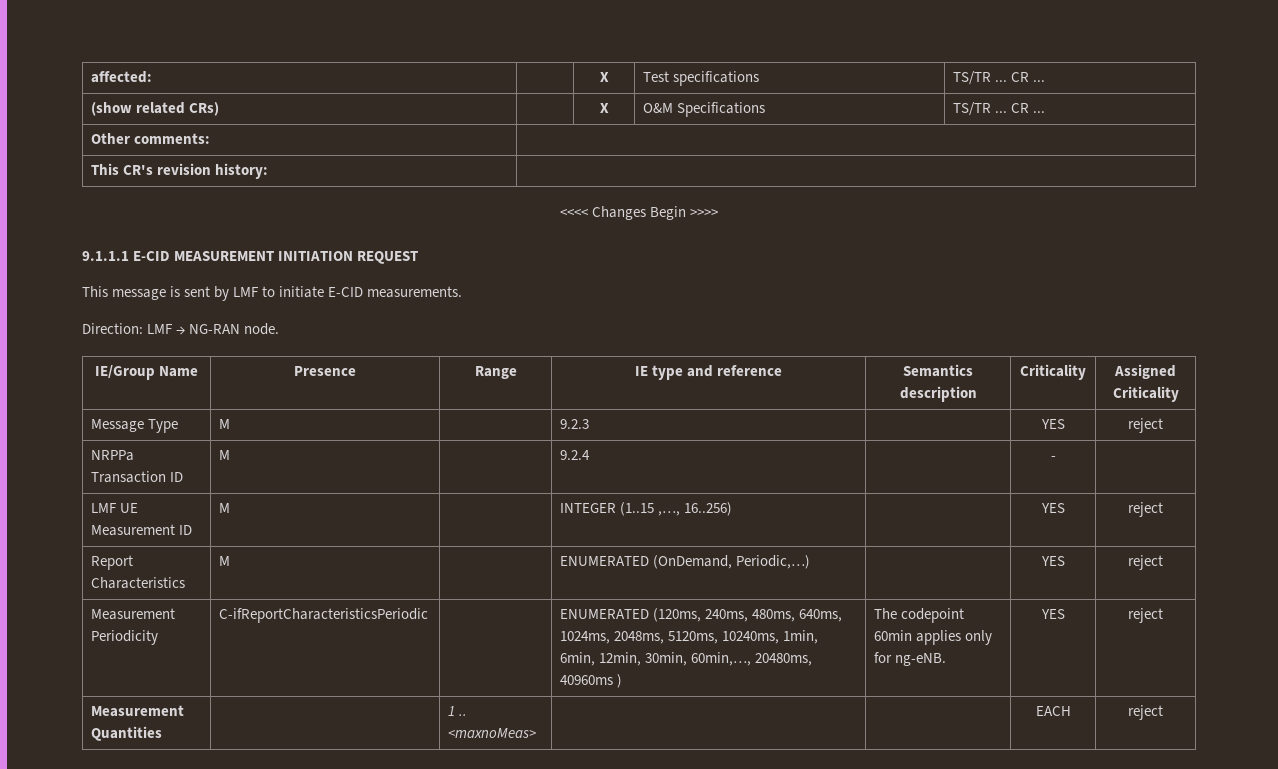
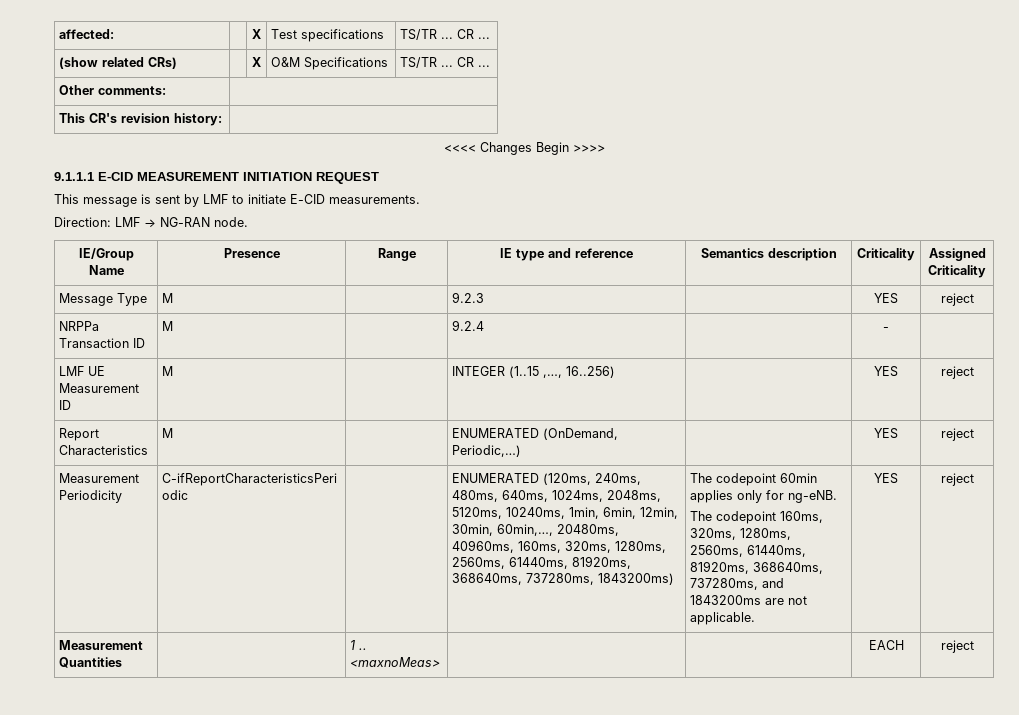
[560,674,623,688] 40960ms ) -> [452,540,667,553] [452,556,632,569] [452,573,675,585] 40960ms, 160ms, 320ms, 1280ms, 2560ms, 61440ms, 81920ms, 368640ms, 737280ms, 1843200ms)
(947, 659) none -> [690,511,824,524] [690,528,792,540] [690,545,807,557] [690,561,824,574] [690,578,785,590] [690,595,808,605] [690,612,756,625] // The codepoint 160ms, 320ms, 1280ms, 2560ms, 61440ms, 81920ms, 368640ms, 737280ms, and 1843200ms are not applicable.

